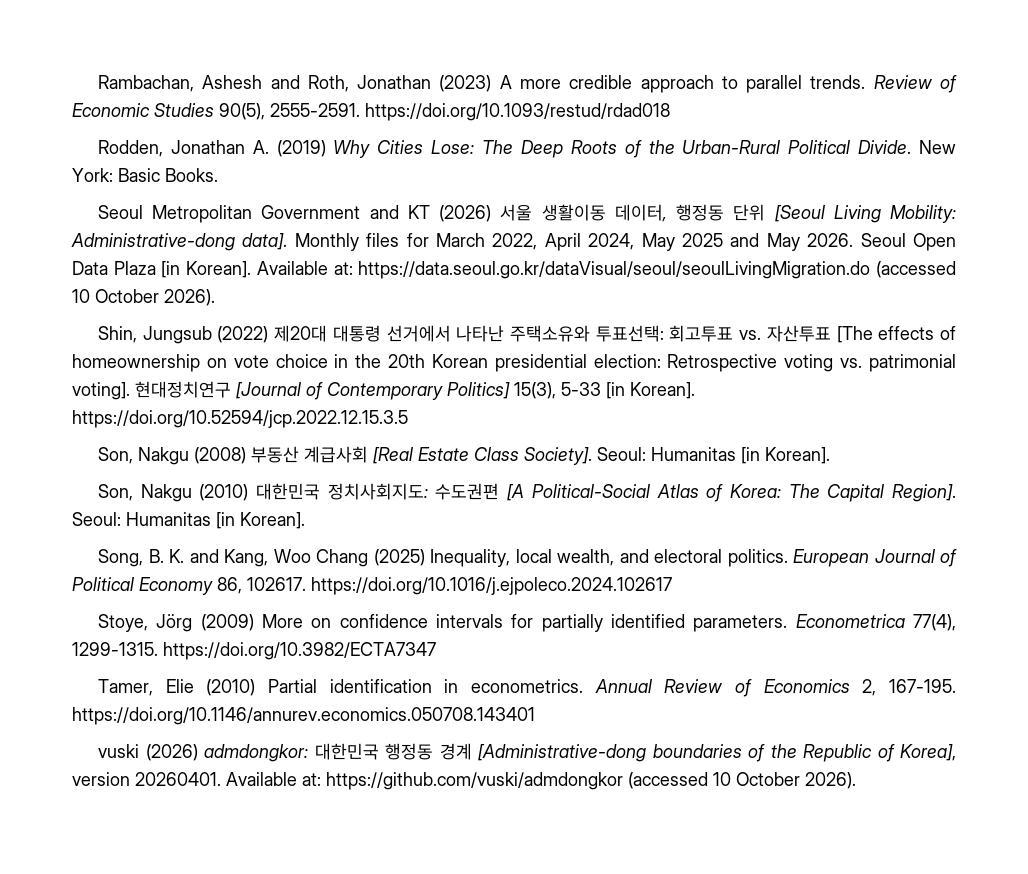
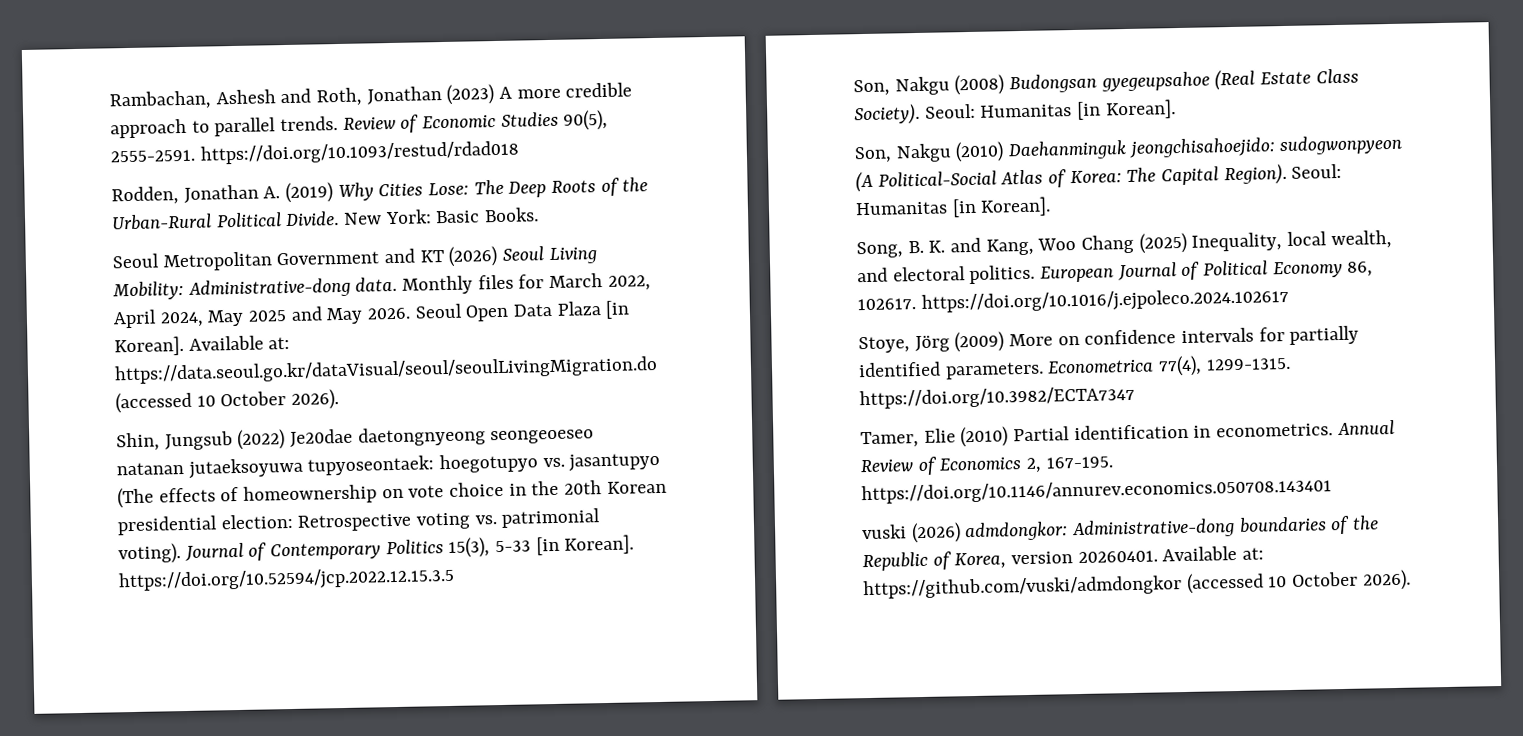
[500,204,825,222] 서울 생활이동 데이터, 행정동 단위 [Seoul -> [502,246,545,261] Seoul
[242,233,288,250] data]. -> [355,276,398,292] data.
[274,325,873,343] 제20대 대통령 선거에서 나타난 주택소유와 투표선택: 회고투표 vs. 자산투표 [The -> [290,426,595,447] [116,452,661,479] [117,487,154,509] Je20dae daetongnyeong seongeoeseo natanan jutaeksoyuwa tupyoseontaek: hoegotupyo vs. jasantupyo (The
[72,381,301,400] voting]. 현대정치연구 [Journal -> [118,542,244,565] voting). Journal
[447,382,510,399] Politics] -> [385,539,444,555] Politics
[250,446,413,464] 부동산 계급사회 [Real -> [1009,69,1256,94] Budongsan gyegeupsahoe (Real
[523,447,592,465] Society]. -> [854,103,920,126] Society).
[256,483,525,501] 대한민국 정치사회지도: 수도권편 [A -> [1008,134,1404,161] [855,171,873,193] Daehanminguk jeongchisahoejido: sudogwonpyeon (A
[892,484,957,502] Region]. -> [1223,163,1287,186] Region).
[314,743,646,762] 대한민국 행정동 경계 [Administrative-dong -> [1071,518,1236,540] Administrative-dong
[900,744,957,761] Korea], -> [954,552,1007,570] Korea,

